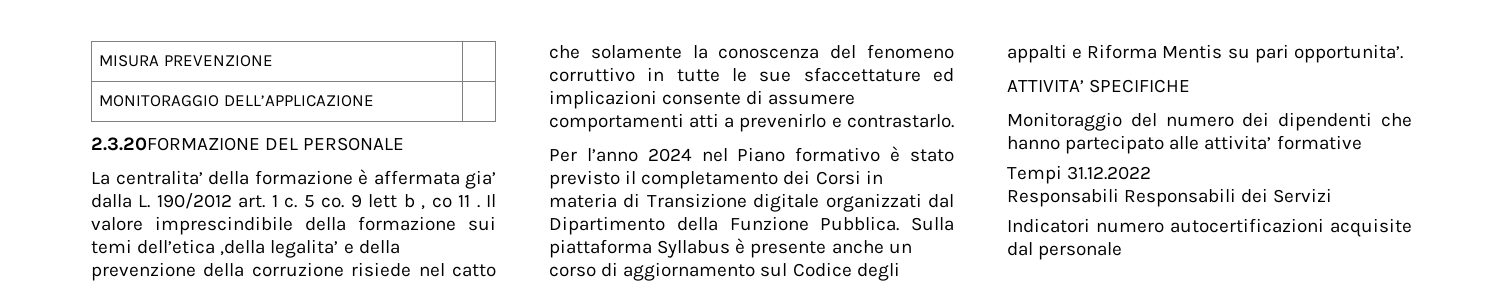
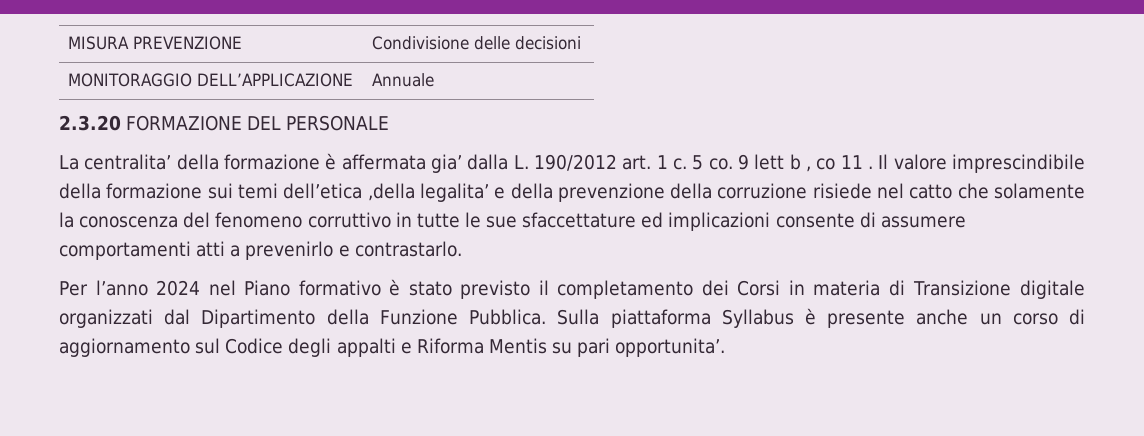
(273, 61) none -> [371,36,581,50] Condivisione delle decisioni
[91,137,260,151] // 2.3.20FORMAZIONE -> [371,73,434,87] [59,115,243,131] Annuale // 2.3.20 FORMAZIONE
[1007,79,1191,93] [1007,112,1412,131] [1007,135,1362,154] [1007,165,1152,184] [1007,188,1333,207] [1007,218,1412,237] [1007,242,1123,260] // ATTIVITA’ SPECIFICHE // Monitoraggio del numero dei dipendenti che hanno partecipato alle attivita’ formative // Tempi 31.12.2022 // Responsabili Responsabili dei Servizi // Indicatori numero autocertificazioni acquisite dal personale -> (726, 347) none

